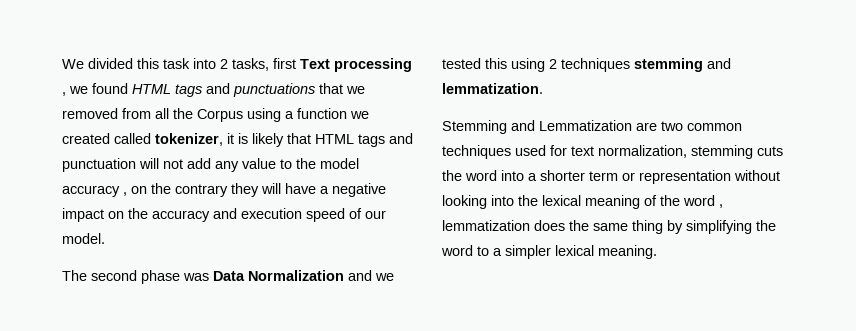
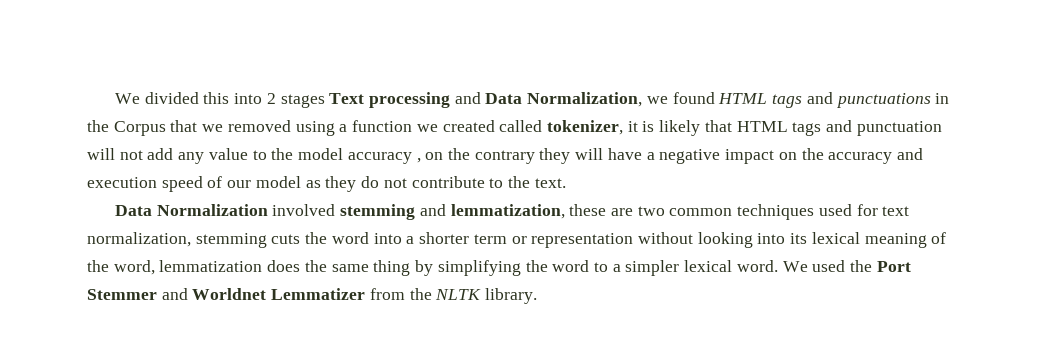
[163,58,190,69] task -> (230, 98) none
[232,58,412,72] [62,92,66,96] tasks, first Text processing , -> [280,92,643,108] stages Text processing and Data Normalization,
[319,83,365,94] [62,108,243,122] that we removed from all the Corpus -> [935,93,950,104] [87,120,291,136] in the Corpus that we removed
[62,233,105,244] [62,270,394,284] [442,58,731,72] [442,83,543,94] [442,120,632,134] model. // The second phase was Data Normalization and we tested this using 2 techniques stemming and lemmatization. // Stemming and Lemmatization -> [255,176,566,192] [114,204,607,220] model as they do not contribute to the text. // Data Normalization involved stemming and lemmatization, these
[518,195,538,206] the -> [790,233,808,244] its
[683,195,723,208] word , -> [113,260,155,275] word,
[598,245,657,259] meaning. -> [736,260,911,272] [87,288,538,304] word. We used the Port Stemmer and Worldnet Lemmatizer from the NLTK library.

